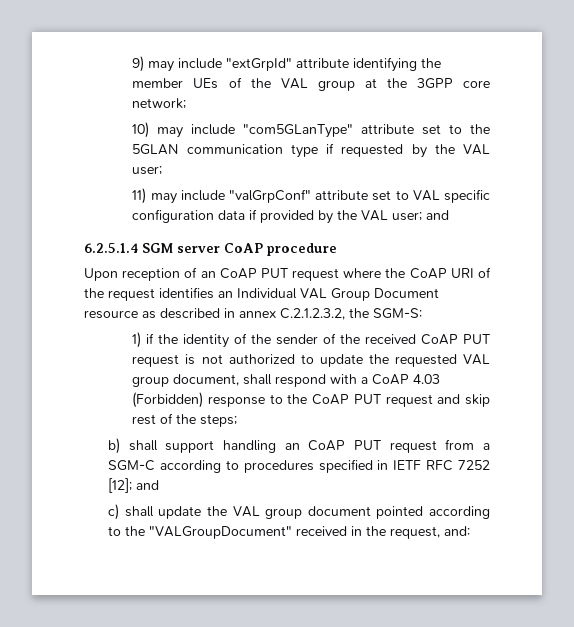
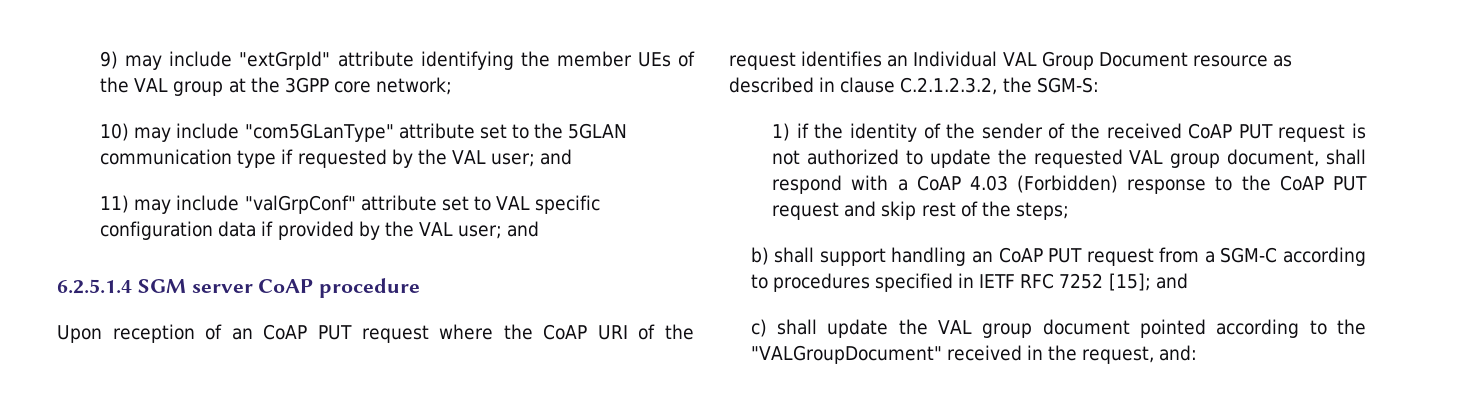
(163, 170) none -> [540,149,573,165] and
[239,311,276,318] annex -> [840,77,896,93] clause
[108,478,133,493] [12]; -> [1108,273,1151,291] [15];

